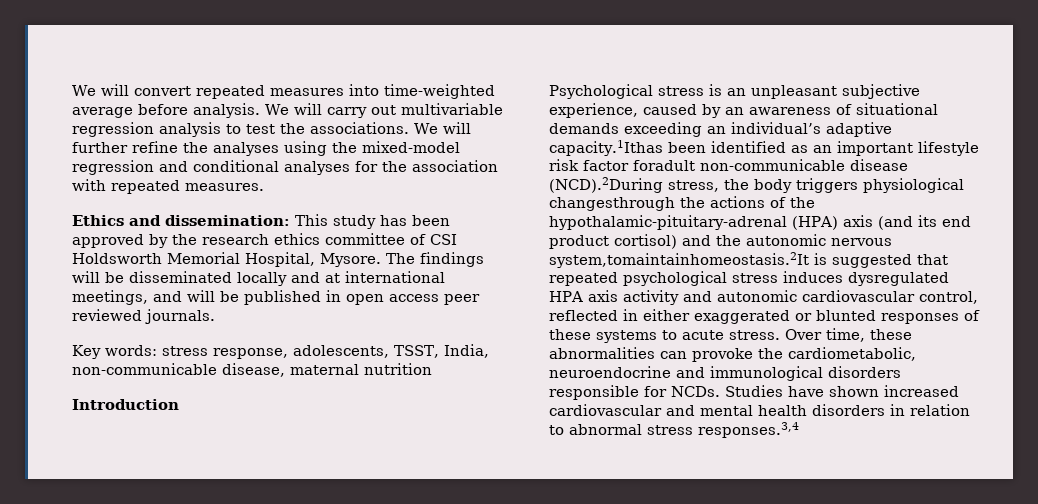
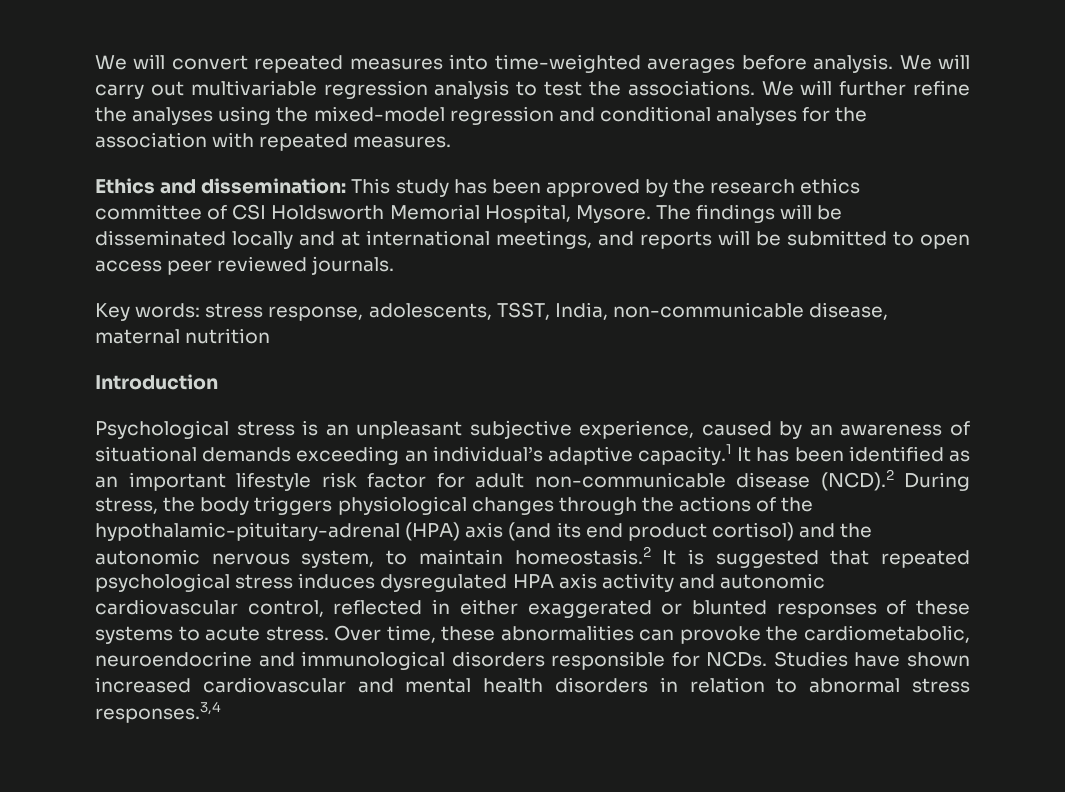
[72,107,133,118] average -> [647,58,736,73] averages
[187,290,341,305] will be published in -> [640,230,914,249] reports will be submitted to
[549,140,663,156] capacity.1Ithas -> [638,444,790,465] capacity.1 It has
[633,159,908,171] [549,177,663,193] foradult non-communicable disease (NCD).2During -> [436,469,970,491] for adult non-communicable disease (NCD).2 During
[549,197,675,211] changesthrough -> [471,497,637,515] changes through
[549,252,809,268] system,tomaintainhomeostasis.2It -> [301,546,677,568] system, to maintain homeostasis.2 It

